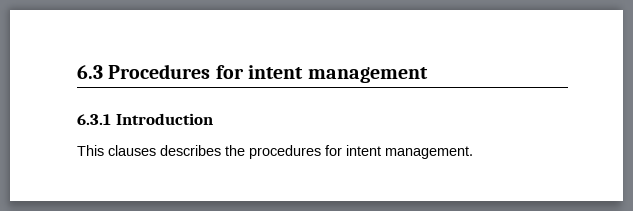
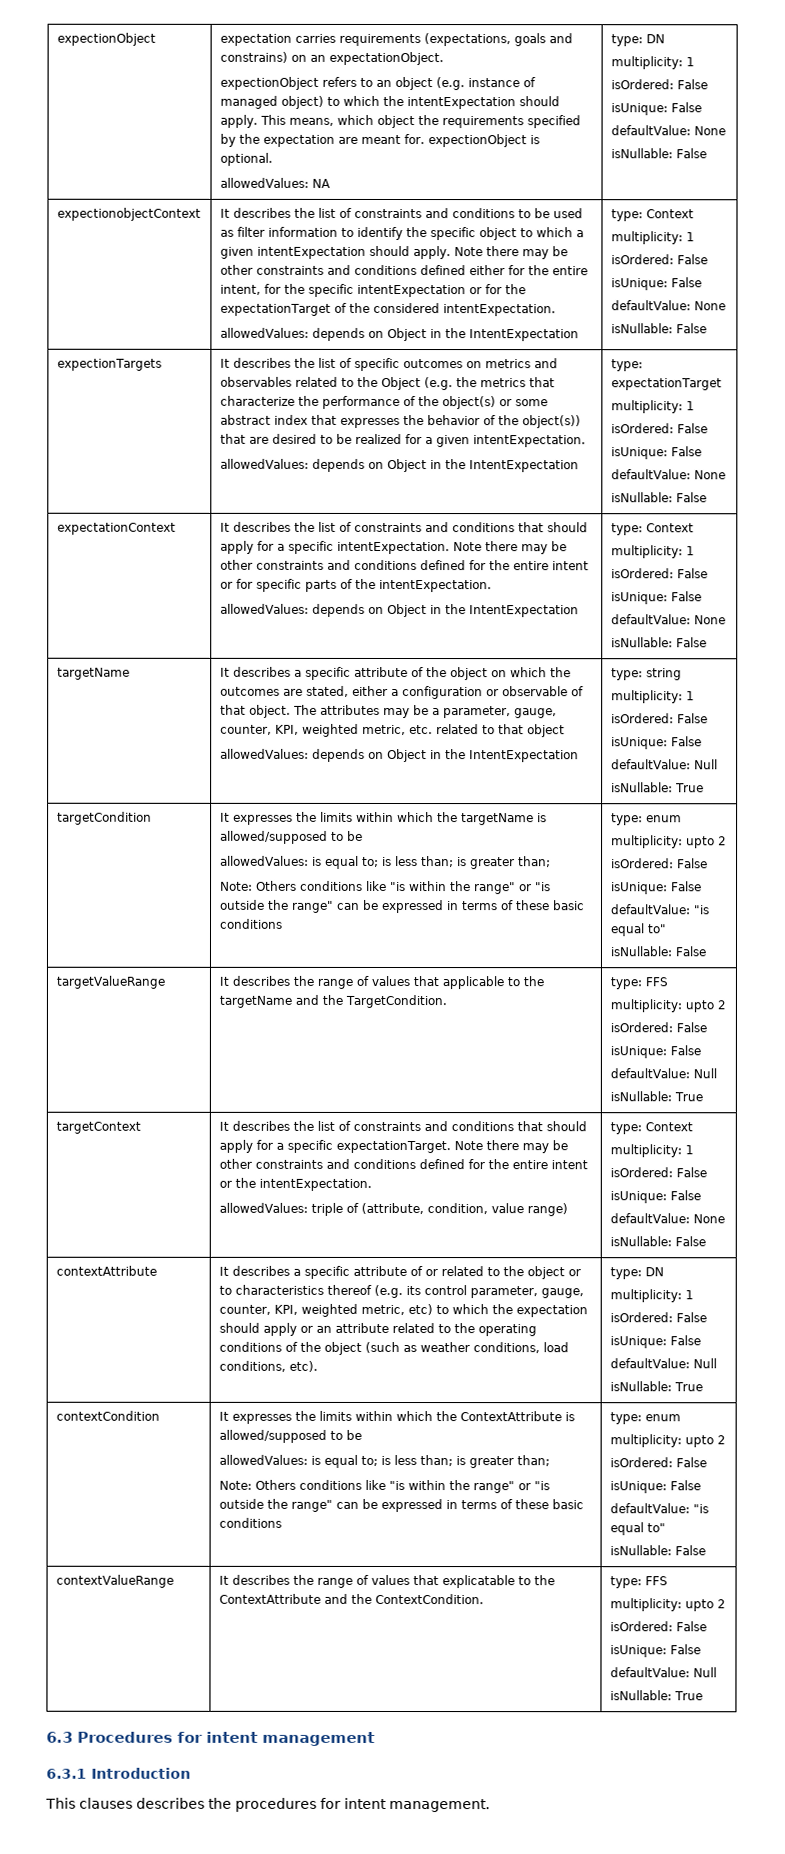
(77, 72) none -> [56,32,156,46] [219,33,573,47] [219,51,444,66] [219,76,536,91] [219,95,560,110] [219,114,581,129] [219,133,540,148] [219,152,273,166] [219,177,331,188] [610,34,665,47] [610,56,695,70] [610,79,708,90] [610,102,702,116] [610,125,726,136] [610,148,707,159] [56,207,201,221] [219,207,583,219] [219,226,584,241] [219,245,568,260] [219,264,588,276] [219,283,526,298] [219,302,556,317] [219,327,579,342] [610,209,694,222] [610,231,695,245] [610,254,708,265] [610,277,702,291] [610,300,726,311] [610,323,707,334] [56,358,162,371] [219,357,558,372] [219,376,555,391] [219,395,548,410] [219,414,581,429] [219,433,586,448] [219,458,579,473] [610,359,643,372] [610,378,722,391] [610,400,695,414] [610,423,708,434] [610,446,702,460] [610,469,726,480] [610,492,707,503] [56,522,176,535] [219,521,588,533] [219,540,567,555] [219,559,589,571] [219,578,492,593] [219,603,579,618] [610,523,694,536] [610,545,695,559] [610,568,708,579] [610,591,702,605] [610,614,726,625] [610,637,707,648] [56,667,130,680] [219,666,571,681] [219,685,584,700] [219,704,557,719] [219,723,565,738] [219,748,579,763] [610,668,682,681] [610,690,695,704] [610,713,708,724] [610,736,702,750] [610,759,718,770] [610,782,704,793] [56,811,152,825] [219,811,547,826] [219,830,363,844] [219,855,551,870] [219,880,551,895] [219,899,585,914] [218,918,283,929] [610,813,682,826] [610,835,727,849] [610,858,708,869] [610,881,702,895] [610,904,710,915] [609,923,667,937] [609,946,706,957] [55,975,165,989] [218,975,544,990] [218,994,447,1009] [609,977,668,990] [609,999,726,1013] [609,1022,707,1033] [609,1045,701,1059] [609,1068,717,1079] [609,1091,703,1102] [55,1121,141,1134] [218,1120,587,1132] [218,1139,568,1154] [218,1158,588,1170] [218,1177,372,1191] [218,1202,568,1217] [609,1122,693,1135] [609,1144,694,1158] [609,1167,707,1178] [609,1190,701,1204] [609,1213,725,1224] [609,1236,706,1247] [55,1265,157,1276] [218,1265,581,1280] [218,1284,584,1299] [218,1303,588,1318] [218,1322,537,1337] [218,1341,569,1355] [218,1360,318,1372] [609,1267,664,1280] [609,1289,694,1303] [609,1312,707,1323] [609,1335,701,1349] [609,1358,717,1369] [609,1381,703,1392] [55,1410,160,1421] [218,1410,575,1424] [218,1429,362,1443] [218,1454,550,1469] [218,1479,550,1494] [218,1498,584,1513] [218,1517,282,1528] [609,1412,681,1425] [609,1434,726,1448] [609,1457,707,1468] [609,1480,701,1494] [609,1503,709,1514] [609,1522,666,1536] [609,1545,706,1556] [55,1574,174,1588] [218,1574,555,1589] [218,1593,484,1605] [609,1576,668,1589] [609,1598,726,1612] [609,1621,707,1632] [609,1644,701,1658] [609,1667,717,1678] [609,1690,703,1701] expectionObject | expectation carries requirements (expectations, goals and constrains) on an expectationObject. // expectionObject refers to an object (e.g. instance of managed object) to which the intentExpectation should apply. This means, which object the requirements specified by the expectation are meant for. expectionObject is optional. // allowedValues: NA | type: DN // multiplicity: 1 // isOrdered: False // isUnique: False // defaultValue: None // isNullable: False // expectionobjectContext | It describes the list of constraints and conditions to be used as filter information to identify the specific object to which a given intentExpectation should apply. Note there may be other constraints and conditions defined either for the entire intent, for the specific intentExpectation or for the expectationTarget of the considered intentExpectation. // allowedValues: depends on Object in the IntentExpectation | type: Context // multiplicity: 1 // isOrdered: False // isUnique: False // defaultValue: None // isNullable: False // expectionTargets | It describes the list of specific outcomes on metrics and observables related to the Object (e.g. the metrics that characterize the performance of the object(s) or some abstract index that expresses the behavior of the object(s)) that are desired to be realized for a given intentExpectation. // allowedValues: depends on Object in the IntentExpectation | type: expectationTarget // multiplicity: 1 // isOrdered: False // isUnique: False // defaultValue: None // isNullable: False // expectationContext | It describes the list of constraints and conditions that should apply for a specific intentExpectation. Note there may be other constraints and conditions defined for the entire intent or for specific parts of the intentExpectation. // allowedValues: depends on Object in the IntentExpectation | type: Context // multiplicity: 1 // isOrdered: False // isUnique: False // defaultValue: None // isNullable: False // targetName | It describes a specific attribute of the object on which the outcomes are stated, either a configuration or observable of that object. The attributes may be a parameter, gauge, counter, KPI, weighted metric, etc. related to that object // allowedValues: depends on Object in the IntentExpectation | type: string // multiplicity: 1 // isOrdered: False // isUnique: False // defaultValue: Null // isNullable: True // targetCondition | It expresses the limits within which the targetName is allowed/supposed to be // allowedValues: is equal to; is less than; is greater than; // Note: Others conditions like "is within the range" or "is outside the range" can be expressed in terms of these basic conditions | type: enum // multiplicity: upto 2 // isOrdered: False // isUnique: False // defaultValue: "is equal to" // isNullable: False // targetValueRange | It describes the range of values that applicable to the targetName and the TargetCondition. | type: FFS // multiplicity: upto 2 // isOrdered: False // isUnique: False // defaultValue: Null // isNullable: True // targetContext | It describes the list of constraints and conditions that should apply for a specific expectationTarget. Note there may be other constraints and conditions defined for the entire intent or the intentExpectation. // allowedValues: triple of (attribute, condition, value range) | type: Context // multiplicity: 1 // isOrdered: False // isUnique: False // defaultValue: None // isNullable: False // contextAttribute | It describes a specific attribute of or related to the object or to characteristics thereof (e.g. its control parameter, gauge, counter, KPI, weighted metric, etc) to which the expectation should apply or an attribute related to the operating conditions of the object (such as weather conditions, load conditions, etc). | type: DN // multiplicity: 1 // isOrdered: False // isUnique: False // defaultValue: Null // isNullable: True // contextCondition | It expresses the limits within which the ContextAttribute is allowed/supposed to be // allowedValues: is equal to; is less than; is greater than; // Note: Others conditions like "is within the range" or "is outside the range" can be expressed in terms of these basic conditions | type: enum // multiplicity: upto 2 // isOrdered: False // isUnique: False // defaultValue: "is equal to" // isNullable: False // contextValueRange | It describes the range of values that explicatable to the ContextAttribute and the ContextCondition. | type: FFS // multiplicity: upto 2 // isOrdered: False // isUnique: False // defaultValue: Null // isNullable: True //

